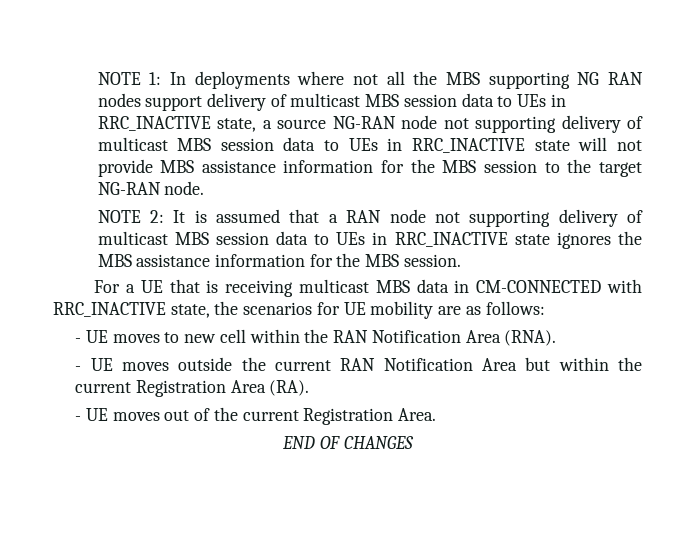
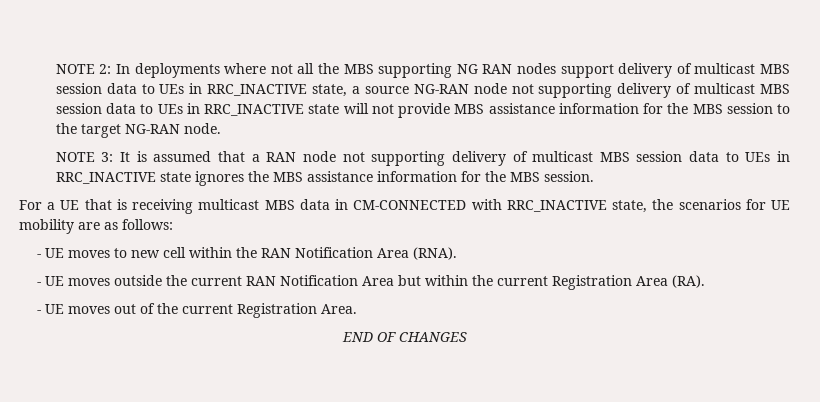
[97,72,162,85] NOTE 1: -> [55,64,112,74] NOTE 2:
[149,210,164,223] 2: -> [101,152,114,162] 3:

